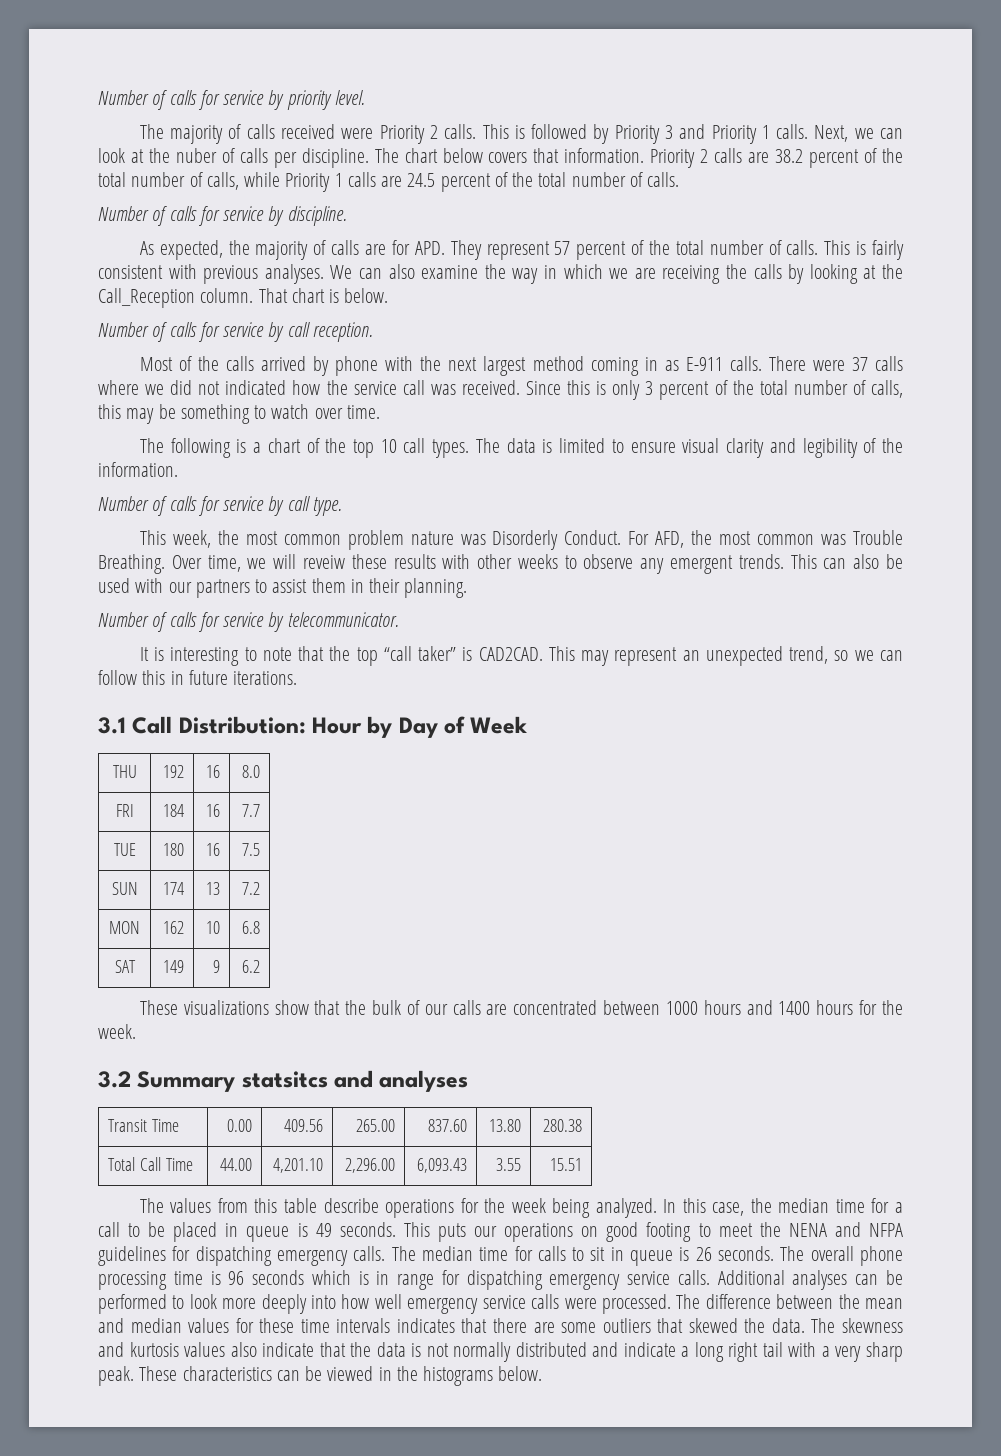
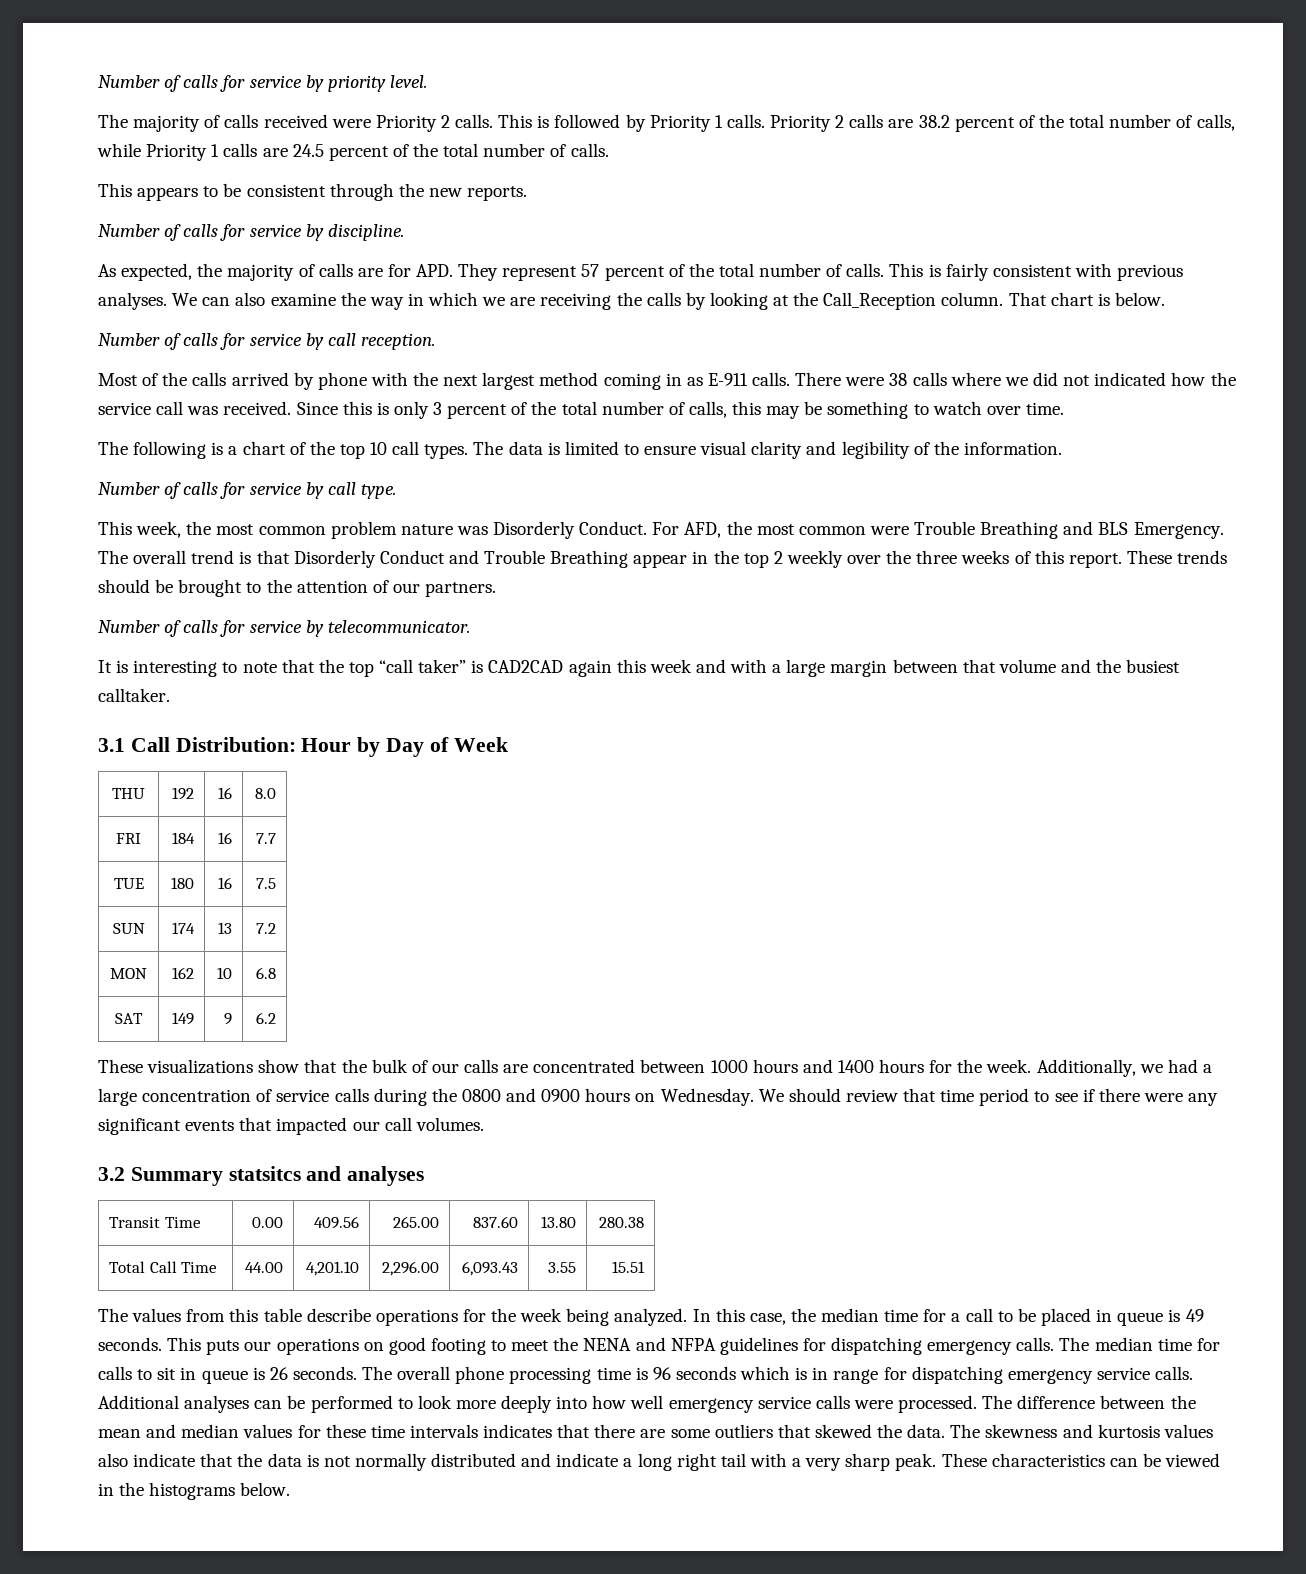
[664,124,904,144] [98,148,645,168] 3 and Priority 1 calls. Next, we can look at the nuber of calls per discipline. The chart below covers that information. -> [714,114,765,128] 1 calls.
(680, 179) none -> [98,183,528,201] // This appears to be consistent through the new reports.
[851,357,868,371] 37 -> [889,373,908,386] 38
[821,530,904,545] [98,554,903,574] [98,578,468,598] was Trouble Breathing. Over time, we will reveiw these results with other weeks to observe any emergent trends. This can also be used with our partners to assist them in their planning. -> [869,521,1224,539] [98,550,1228,568] [98,579,497,597] were Trouble Breathing and BLS Emergency. The overall trend is that Disorderly Conduct and Trouble Breathing appear in the top 2 weekly over the three weeks of this report. These trends should be brought to the attention of our partners.
[478,646,904,666] [98,670,298,685] CAD2CAD. This may represent an unexpected trend, so we can follow this in future iterations. -> [488,659,1181,677] [98,688,170,702] CAD2CAD again this week and with a large margin between that volume and the busiest calltaker.
(136, 1031) none -> [1036,1059,1212,1077] [98,1088,1219,1106] [98,1117,484,1135] Additionally, we had a large concentration of service calls during the 0800 and 0900 hours on Wednesday. We should review that time period to see if there were any significant events that impacted our call volumes.

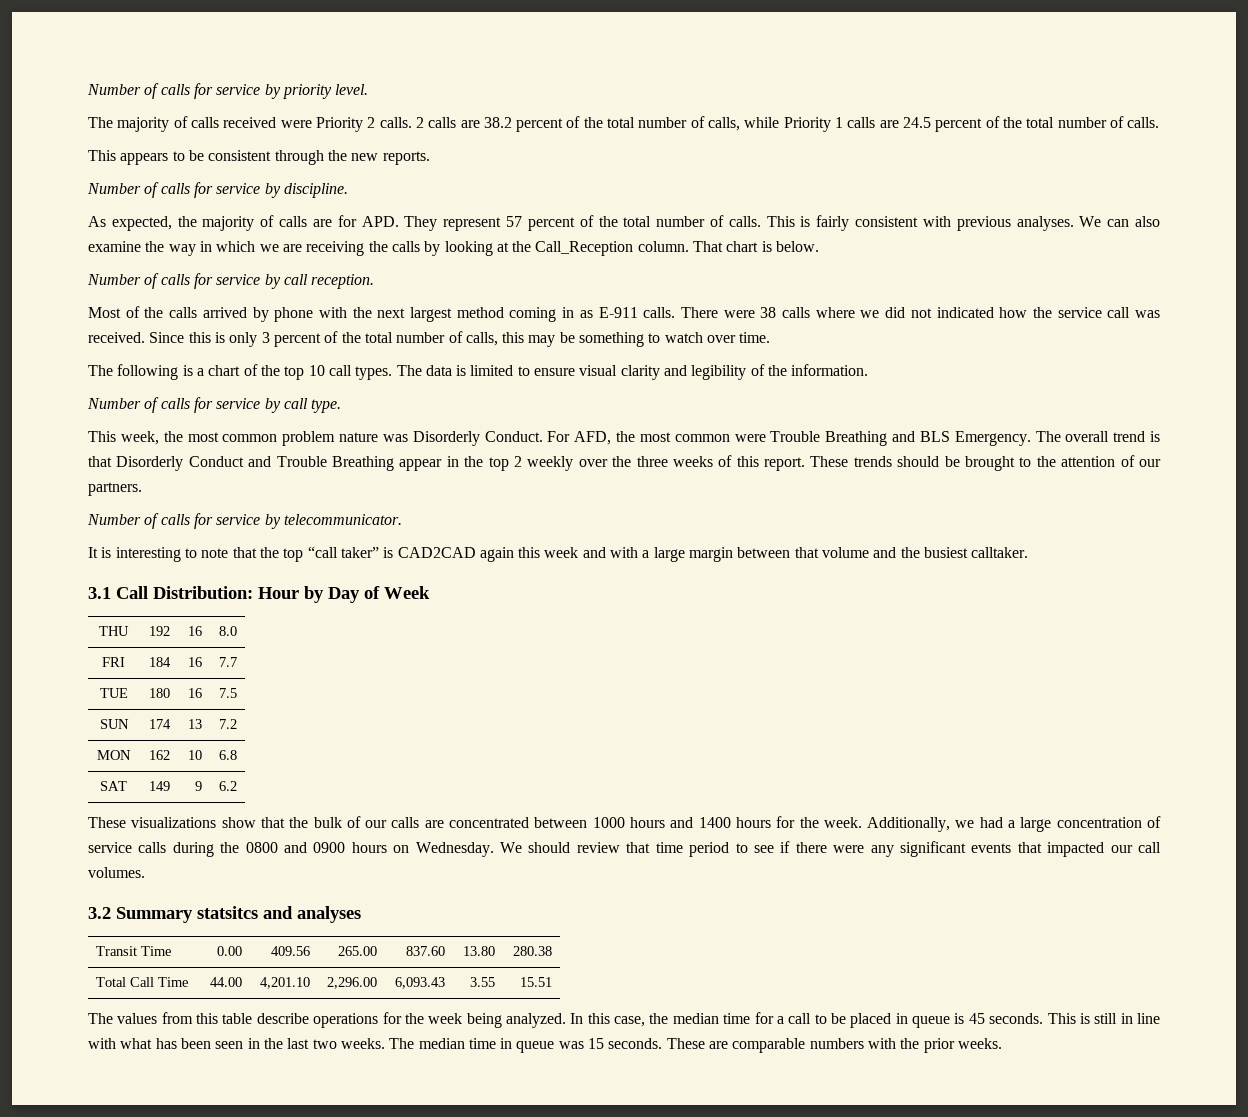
[498,114,832,132] This is followed by Priority 1 calls. Priority -> (412, 122) none
[1185,1309,1204,1322] 49 -> [968,1013,985,1024] 45
[206,1337,1220,1355] [98,1366,1194,1384] [98,1395,1196,1413] [98,1424,1213,1438] [98,1453,1221,1471] [98,1482,291,1500] puts our operations on good footing to meet the NENA and NFPA guidelines for dispatching emergency calls. The median time for calls to sit in queue is 26 seconds. The overall phone processing time is 96 seconds which is in range for dispatching emergency service calls. Additional analyses can be performed to look more deeply into how well emergency service calls were processed. The difference between the mean and median values for these time intervals indicates that there are some outliers that skewed the data. The skewness and kurtosis values also indicate that the data is not normally distributed and indicate a long right tail with a very sharp peak. These characteristics can be viewed in the histograms below. -> [1079,1013,1160,1024] [88,1038,1003,1053] is still in line with what has been seen in the last two weeks. The median time in queue was 15 seconds. These are comparable numbers with the prior weeks.

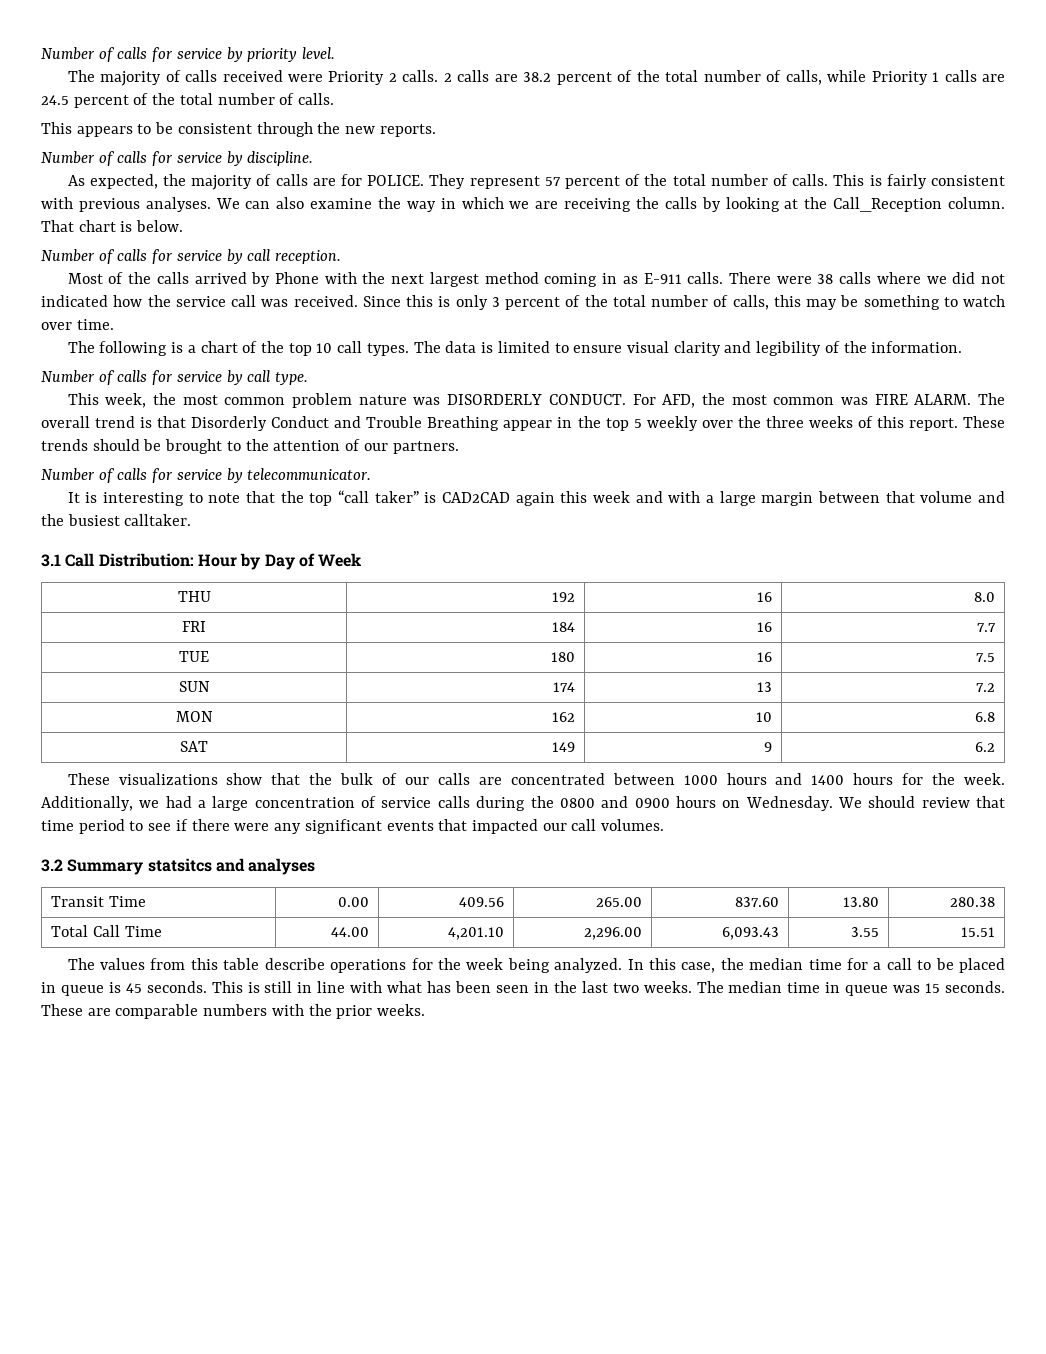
[361,216,399,227] APD. -> [367,175,425,186] POLICE.
[274,307,314,322] phone -> [274,272,319,284] Phone
[412,431,543,446] Disorderly Conduct. -> [447,394,626,405] DISORDERLY CONDUCT.
[734,431,1031,446] were Trouble Breathing and BLS Emergency. -> [840,394,972,405] was FIRE ALARM.
[513,456,522,467] 2 -> [633,419,642,428] 5

